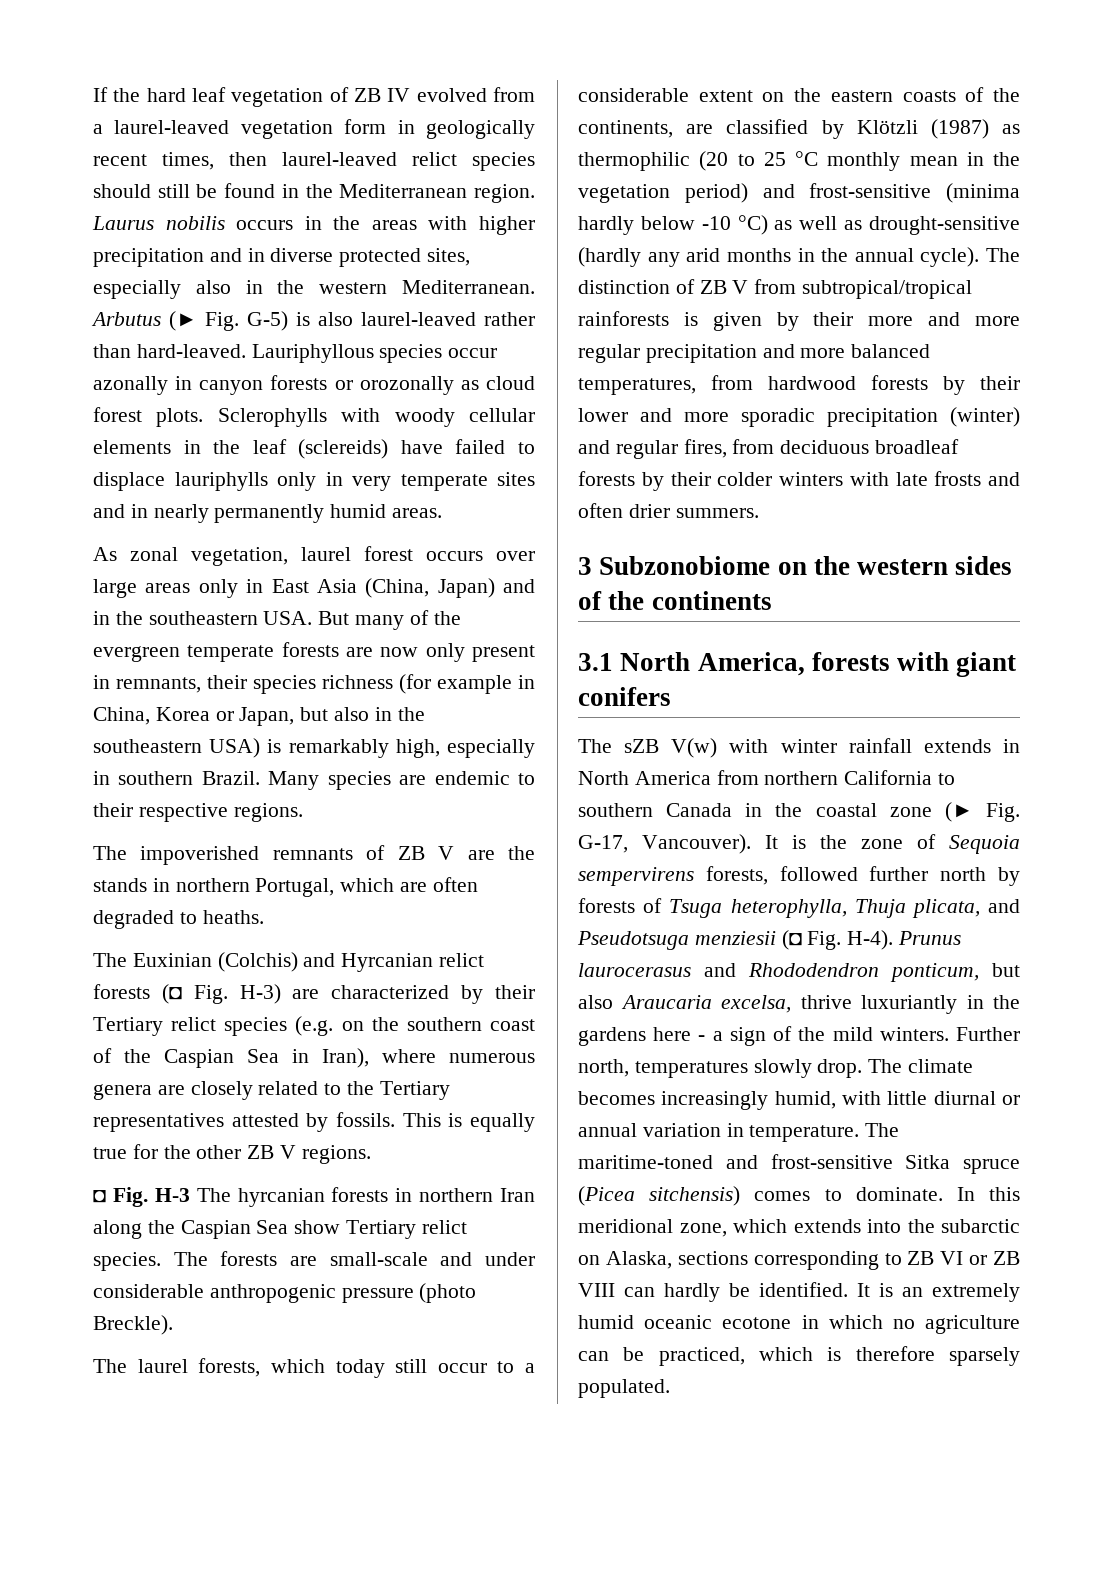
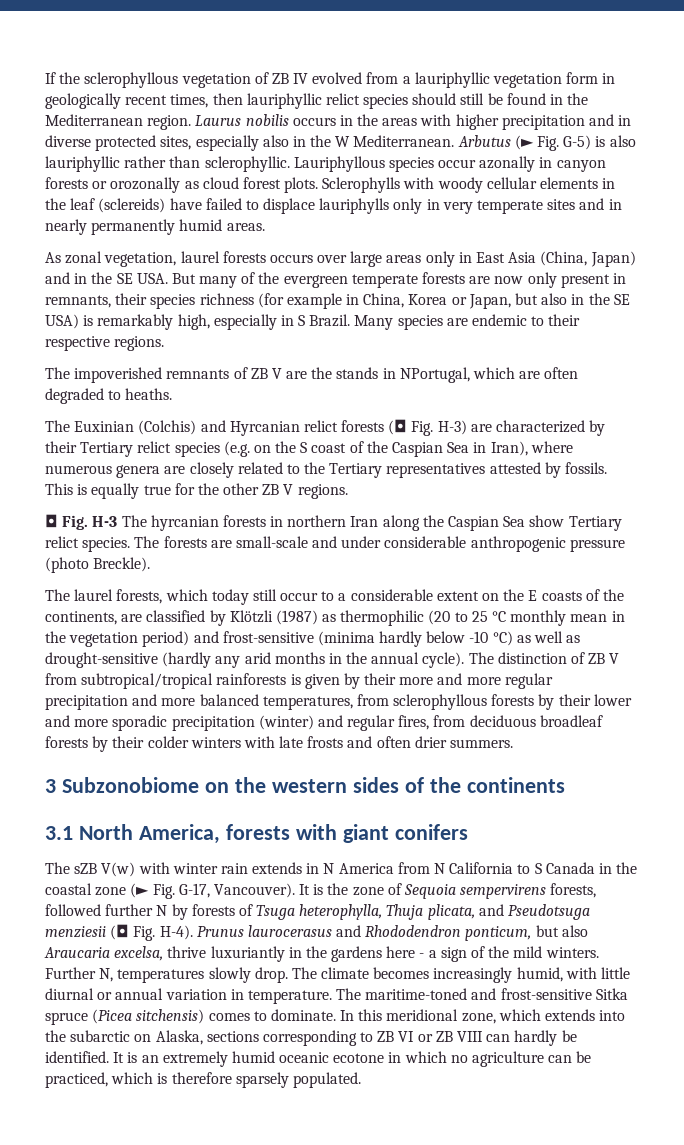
[146,87,226,102] hard leaf -> [84,72,179,88] sclerophyllous
[114,120,230,134] laurel-leaved -> [414,72,490,88] lauriphyllic
[282,152,397,166] laurel-leaved -> [246,93,322,109] lauriphyllic
[319,282,388,294] western -> [335,136,351,147] W
[361,312,476,326] laurel-leaved -> [45,156,120,172] lauriphyllic
[136,344,246,358] hard-leaved. -> [204,156,290,172] sclerophyllic.
[364,546,413,561] forest -> [222,251,266,263] forests
[148,611,258,625] southeastern -> [116,273,133,284] SE
[93,739,202,753] southeastern -> [613,294,630,305] SE
[118,771,194,785] southern -> [298,315,306,326] S
[175,878,335,897] northern Portugal, -> [399,367,470,383] NPortugal,
[406,1017,482,1031] southern -> [300,442,308,453] S
[830,90,893,102] eastern -> [528,590,538,601] E
[768,376,856,390] hardwood -> [393,694,488,710] sclerophyllous
[848,738,912,753] rainfall -> [220,863,248,874] rain
[578,771,629,785] North -> [323,863,335,874] N
[764,771,839,785] northern -> [434,863,446,874] N
[578,803,653,817] southern -> [534,863,542,874] S
[940,867,987,881] north -> [156,905,168,916] N
[578,1059,629,1077] north, -> [99,968,114,982] N,

